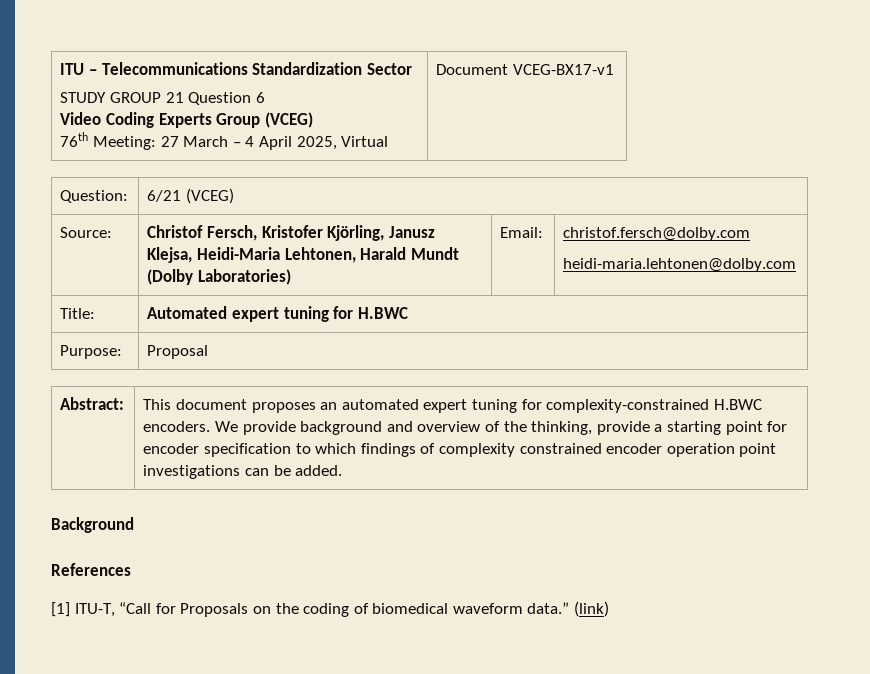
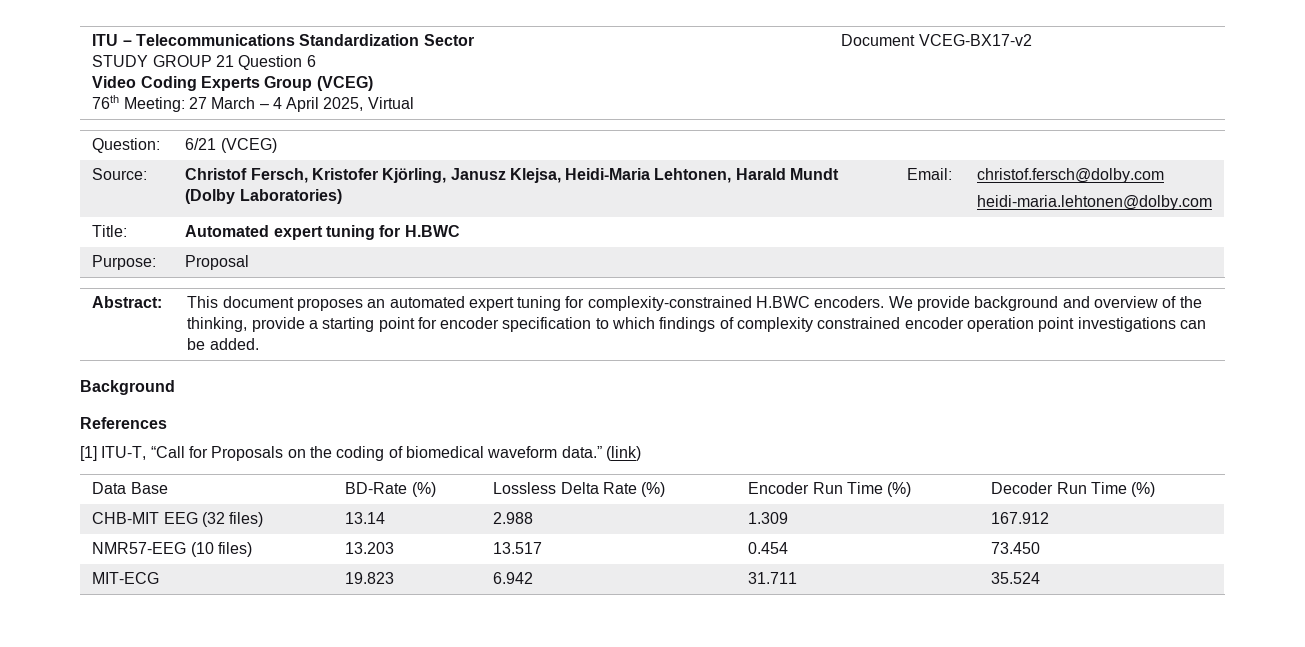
[513,64,615,75] VCEG-BX17-v1 -> [918,34,1032,46] VCEG-BX17-v2
(610, 609) none -> [92,482,168,494] [345,482,436,497] [493,482,666,497] [748,482,912,497] [991,482,1156,497] [92,512,264,527] [345,512,386,524] [493,512,534,524] [748,512,789,524] [991,512,1050,524] [92,542,252,557] [345,542,395,554] [493,542,543,554] [748,542,789,554] [991,542,1041,554] [92,572,160,584] [345,572,395,584] [493,572,534,584] [748,572,798,584] [991,572,1041,584] // Data Base | BD-Rate (%) | Lossless Delta Rate (%) | Encoder Run Time (%) | Decoder Run Time (%) // CHB-MIT EEG (32 files) | 13.14 | 2.988 | 1.309 | 167.912 // NMR57-EEG (10 files) | 13.203 | 13.517 | 0.454 | 73.450 // MIT-ECG | 19.823 | 6.942 | 31.711 | 35.524

